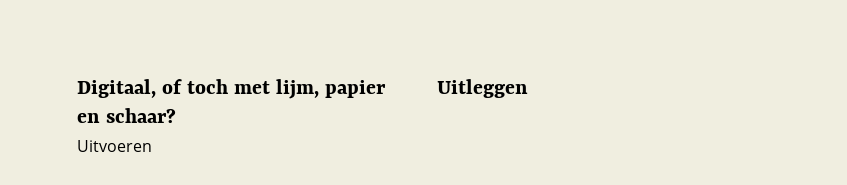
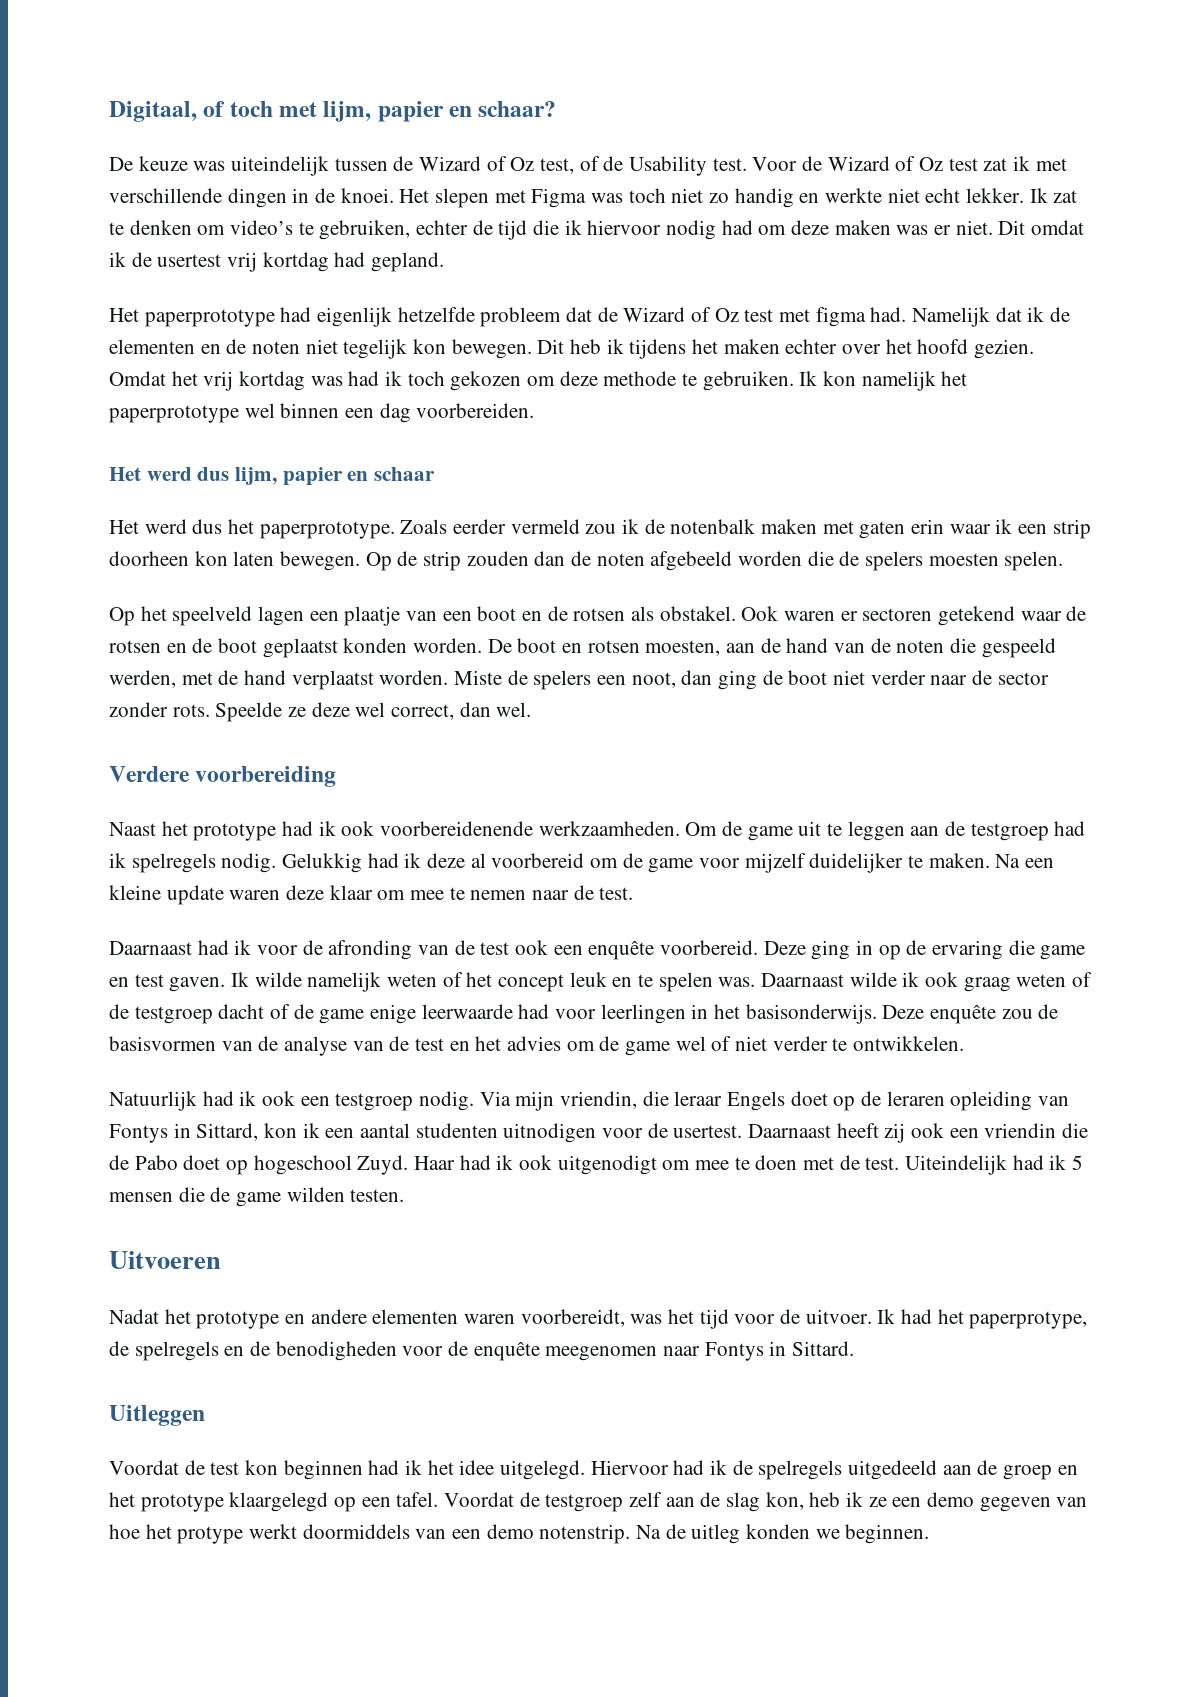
[77,140,152,152] [437,79,528,98] Uitvoeren // Uitleggen -> [109,156,1067,176] [109,188,1078,208] [109,220,1085,240] [109,252,445,272] [109,307,1071,327] [109,339,1035,359] [109,371,968,391] [109,403,535,423] [109,467,436,486] [109,519,1091,539] [109,551,1064,571] [109,606,1087,626] [109,638,1056,658] [109,670,1049,690] [109,702,532,722] [109,766,337,787] [109,821,1086,841] [109,853,1055,873] [109,885,634,905] [109,940,1086,960] [109,972,1093,992] [109,1004,1059,1024] [109,1036,965,1056] [109,1091,1070,1111] [109,1123,1089,1143] [109,1155,1084,1175] [109,1187,405,1207] [109,1251,221,1269] [109,1309,1088,1329] [109,1341,855,1361] [109,1405,205,1426] [109,1460,1078,1480] [109,1492,1088,1512] [109,1524,930,1544] De keuze was uiteindelijk tussen de Wizard of Oz test, of de Usability test. Voor de Wizard of Oz test zat ik met verschillende dingen in de knoei. Het slepen met Figma was toch niet zo handig en werkte niet echt lekker. Ik zat te denken om video’s te gebruiken, echter de tijd die ik hiervoor nodig had om deze maken was er niet. Dit omdat ik de usertest vrij kortdag had gepland. // Het paperprototype had eigenlijk hetzelfde probleem dat de Wizard of Oz test met figma had. Namelijk dat ik de elementen en de noten niet tegelijk kon bewegen. Dit heb ik tijdens het maken echter over het hoofd gezien. Omdat het vrij kortdag was had ik toch gekozen om deze methode te gebruiken. Ik kon namelijk het paperprototype wel binnen een dag voorbereiden. // Het werd dus lijm, papier en schaar // Het werd dus het paperprototype. Zoals eerder vermeld zou ik de notenbalk maken met gaten erin waar ik een strip doorheen kon laten bewegen. Op de strip zouden dan de noten afgebeeld worden die de spelers moesten spelen. // Op het speelveld lagen een plaatje van een boot en de rotsen als obstakel. Ook waren er sectoren getekend waar de rotsen en de boot geplaatst konden worden. De boot en rotsen moesten, aan de hand van de noten die gespeeld werden, met de hand verplaatst worden. Miste de spelers een noot, dan ging de boot niet verder naar de sector zonder rots. Speelde ze deze wel correct, dan wel. // Verdere voorbereiding // Naast het prototype had ik ook voorbereidenende werkzaamheden. Om de game uit te leggen aan de testgroep had ik spelregels nodig. Gelukkig had ik deze al voorbereid om de game voor mijzelf duidelijker te maken. Na een kleine update waren deze klaar om mee te nemen naar de test. // Daarnaast had ik voor de afronding van de test ook een enquête voorbereid. Deze ging in op de ervaring die game en test gaven. Ik wilde namelijk weten of het concept leuk en te spelen was. Daarnaast wilde ik ook graag weten of de testgroep dacht of de game enige leerwaarde had voor leerlingen in het basisonderwijs. Deze enquête zou de basisvormen van de analyse van de test en het advies om de game wel of niet verder te ontwikkelen. // Natuurlijk had ik ook een testgroep nodig. Via mijn vriendin, die leraar Engels doet op de leraren opleiding van Fontys in Sittard, kon ik een aantal studenten uitnodigen voor de usertest. Daarnaast heeft zij ook een vriendin die de Pabo doet op hogeschool Zuyd. Haar had ik ook uitgenodigt om mee te doen met de test. Uiteindelijk had ik 5 mensen die de game wilden testen. // Uitvoeren // Nadat het prototype en andere elementen waren voorbereidt, was het tijd voor de uitvoer. Ik had het paperprotype, de spelregels en de benodigheden voor de enquête meegenomen naar Fontys in Sittard. // Uitleggen // Voordat de test kon beginnen had ik het idee uitgelegd. Hiervoor had ik de spelregels uitgedeeld aan de groep en het prototype klaargelegd op een tafel. Voordat de testgroep zelf aan de slag kon, heb ik ze een demo gegeven van hoe het protype werkt doormiddels van een demo notenstrip. Na de uitleg konden we beginnen.

